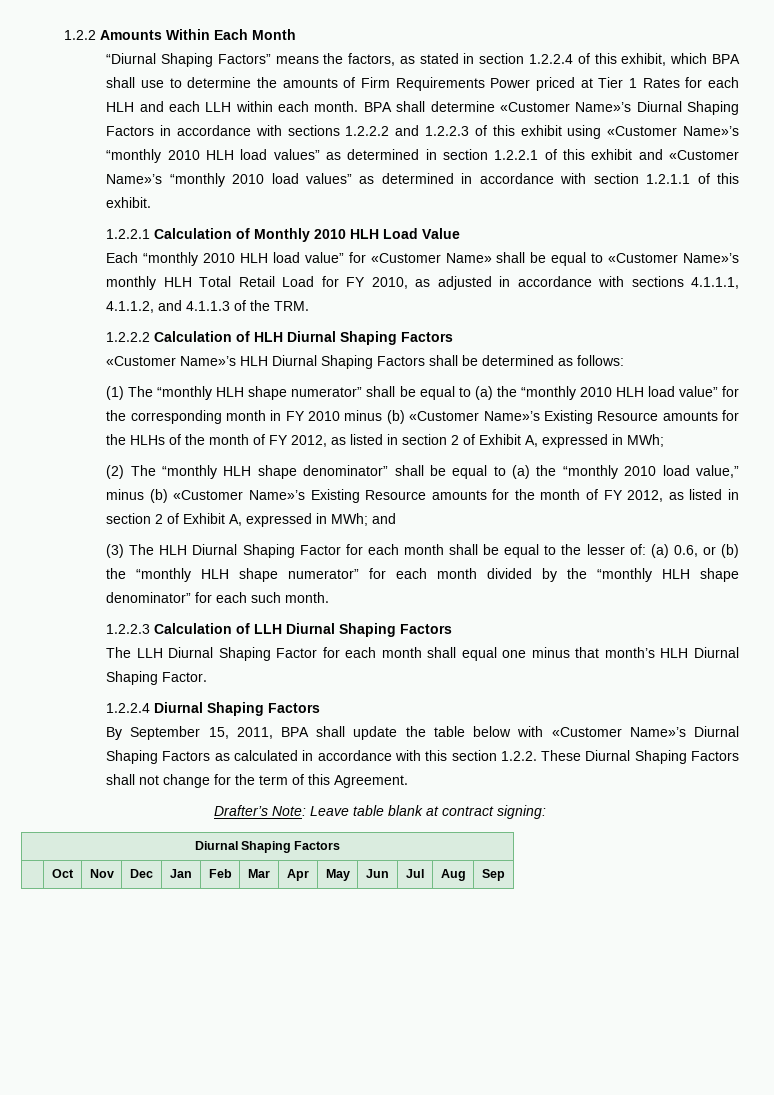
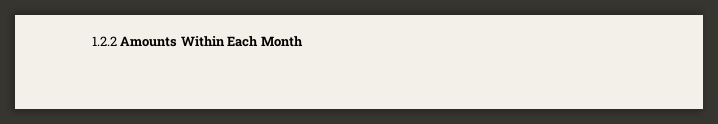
[106,53,740,67] [106,77,739,91] [106,101,740,115] [106,125,740,139] [106,149,739,163] [106,173,740,187] [106,197,152,208] [106,228,461,242] [106,252,740,266] [106,276,739,290] [106,300,310,313] [106,331,454,345] [106,355,625,369] [106,386,740,400] [106,410,740,424] [106,434,665,448] [106,465,739,479] [106,489,740,503] [106,513,397,527] [106,544,740,558] [106,568,740,582] [106,592,330,603] [106,623,453,637] [106,647,739,661] [106,671,208,685] [106,702,321,716] [106,726,739,740] [106,750,739,764] [106,774,409,788] [214,805,546,819] [194,841,341,853] [52,869,74,878] [89,869,114,878] [130,869,153,878] [170,869,192,878] [208,869,232,878] [248,869,270,878] [287,869,309,881] [325,869,350,881] [366,869,389,878] [406,869,424,878] [440,869,466,881] [482,869,505,881] // “Diurnal Shaping Factors” means the factors, as stated in section 1.2.2.4 of this exhibit, which BPA shall use to determine the amounts of Firm Requirements Power priced at Tier 1 Rates for each HLH and each LLH within each month. BPA shall determine «Customer Name»’s Diurnal Shaping Factors in accordance with sections 1.2.2.2 and 1.2.2.3 of this exhibit using «Customer Name»’s “monthly 2010 HLH load values” as determined in section 1.2.2.1 of this exhibit and «Customer Name»’s “monthly 2010 load values” as determined in accordance with section 1.2.1.1 of this exhibit. // 1.2.2.1 Calculation of Monthly 2010 HLH Load Value // Each “monthly 2010 HLH load value” for «Customer Name» shall be equal to «Customer Name»’s monthly HLH Total Retail Load for FY 2010, as adjusted in accordance with sections 4.1.1.1, 4.1.1.2, and 4.1.1.3 of the TRM. // 1.2.2.2 Calculation of HLH Diurnal Shaping Factors // «Customer Name»’s HLH Diurnal Shaping Factors shall be determined as follows: // (1) The “monthly HLH shape numerator” shall be equal to (a) the “monthly 2010 HLH load value” for the corresponding month in FY 2010 minus (b) «Customer Name»’s Existing Resource amounts for the HLHs of the month of FY 2012, as listed in section 2 of Exhibit A, expressed in MWh; // (2) The “monthly HLH shape denominator” shall be equal to (a) the “monthly 2010 load value,” minus (b) «Customer Name»’s Existing Resource amounts for the month of FY 2012, as listed in section 2 of Exhibit A, expressed in MWh; and // (3) The HLH Diurnal Shaping Factor for each month shall be equal to the lesser of: (a) 0.6, or (b) the “monthly HLH shape numerator” for each month divided by the “monthly HLH shape denominator” for each such month. // 1.2.2.3 Calculation of LLH Diurnal Shaping Factors // The LLH Diurnal Shaping Factor for each month shall equal one minus that month’s HLH Diurnal Shaping Factor. // 1.2.2.4 Diurnal Shaping Factors // By September 15, 2011, BPA shall update the table below with «Customer Name»’s Diurnal Shaping Factors as calculated in accordance with this section 1.2.2. These Diurnal Shaping Factors shall not change for the term of this Agreement. // Drafter’s Note: Leave table blank at contract signing: // Diurnal Shaping Factors // | Oct | Nov | Dec | Jan | Feb | Mar | Apr | May | Jun | Jul | Aug | Sep -> (303, 41) none

